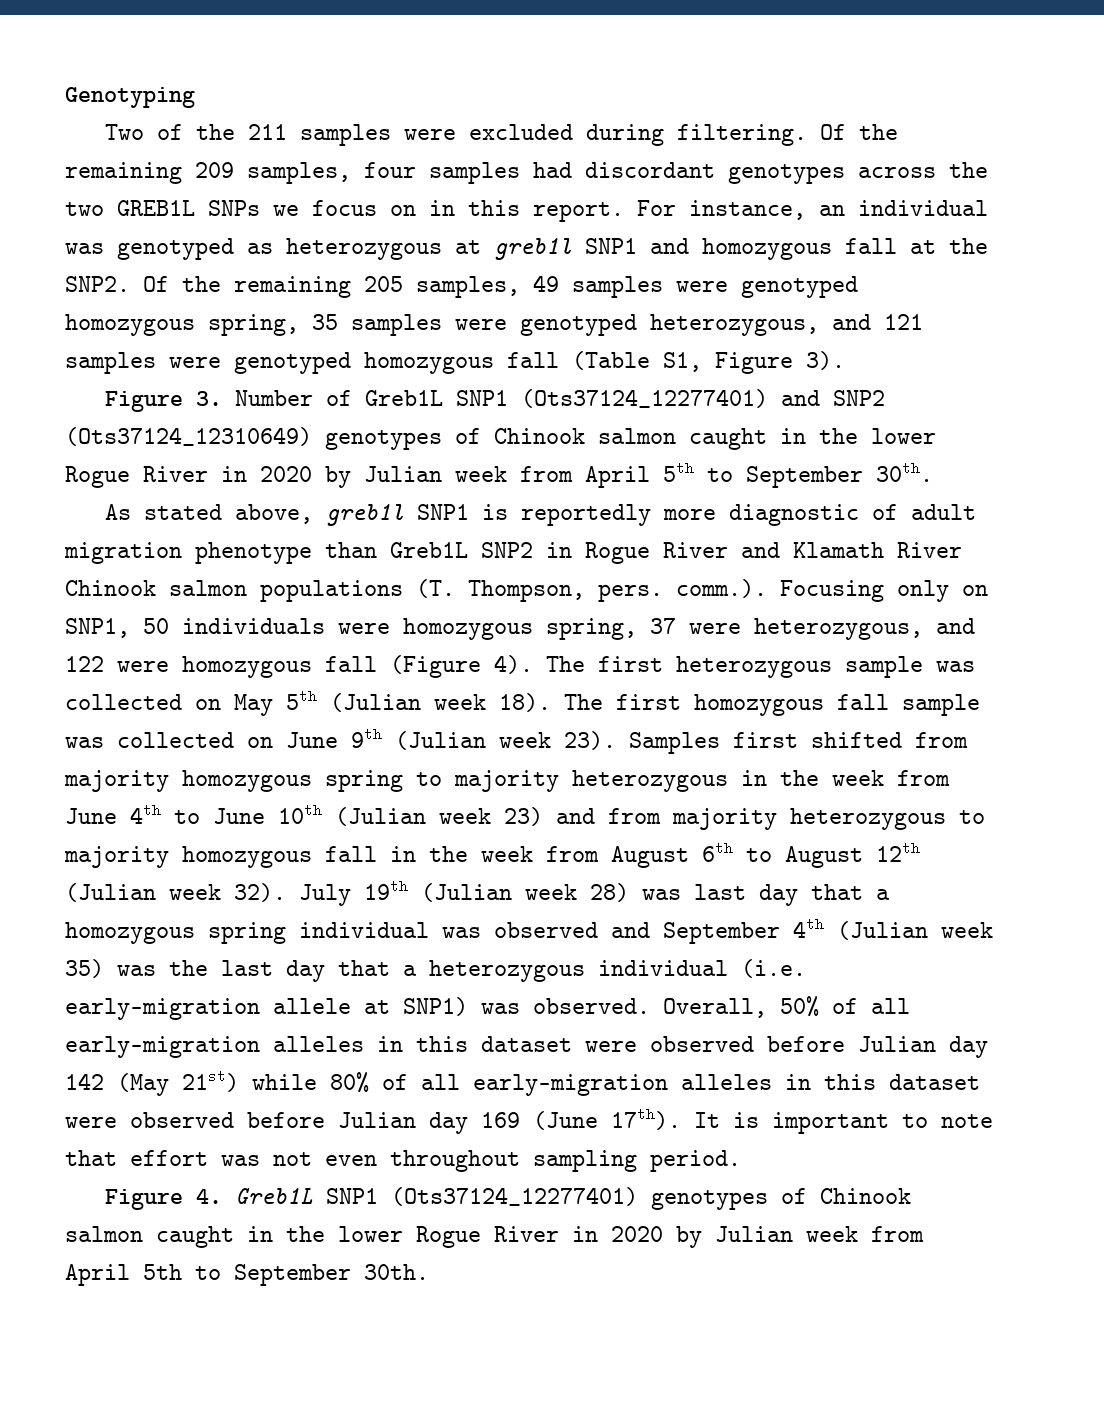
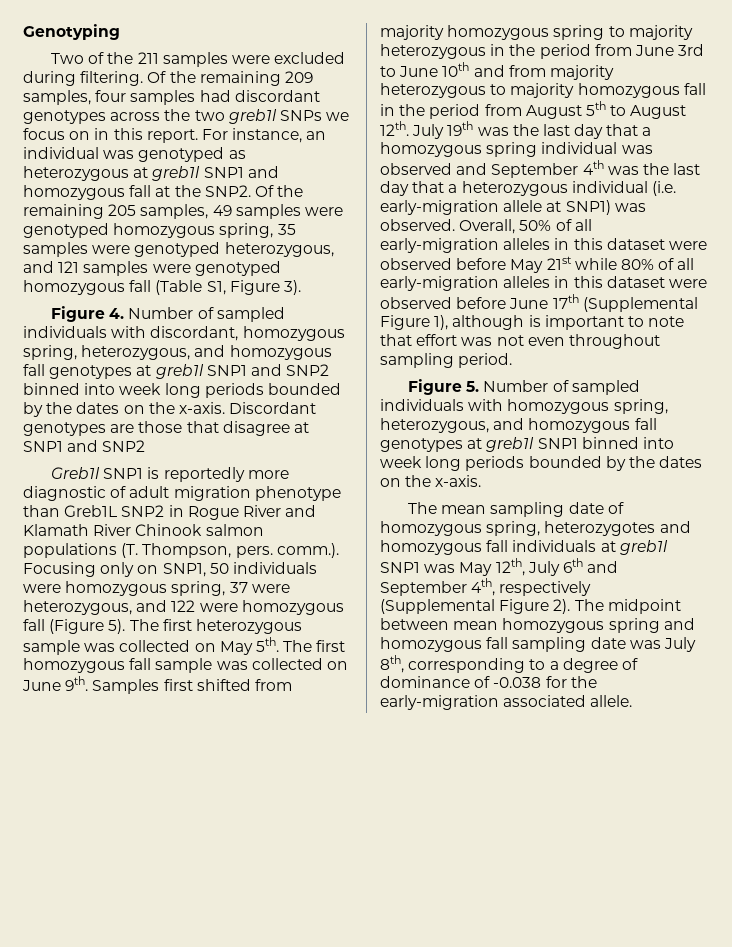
[117,200,195,216] GREB1L -> [228,109,277,124] greb1l
[196,389,886,408] [65,427,936,450] [65,463,933,488] [105,504,405,526] 3. Number of Greb1L SNP1 (Ots37124_12277401) and SNP2 (Ots37124_12310649) genotypes of Chinook salmon caught in the lower Rogue River in 2020 by Julian week from April 5th to September 30th. // As stated above, greb1l -> [109,307,285,322] [23,326,345,341] [23,345,332,360] [23,364,330,379] [23,383,341,398] [23,402,317,417] [23,421,309,436] [23,440,146,452] [50,467,100,479] 4. Number of sampled individuals with discordant, homozygous spring, heterozygous, and homozygous fall genotypes at greb1l SNP1 and SNP2 binned into week long periods bounded by the dates on the x-axis. Discordant genotypes are those that disagree at SNP1 and SNP2 // Greb1l
[494,655,533,674] 4). -> [108,619,126,634] 5).
[286,691,551,712] 5th (Julian week 18). -> [255,637,279,652] 5th.
[351,729,616,750] 9th (Julian week 23). -> [65,676,89,691] 9th.
[832,770,884,786] week -> [539,44,591,59] period
[130,805,161,824] 4th -> [678,44,705,56] 3rd
[335,807,543,826] (Julian week 23) -> (470, 69) none
[481,846,533,862] week -> [429,104,481,119] period
[702,843,733,862] 6th -> [585,101,606,116] 5th
[876,843,920,862] [65,881,681,906] 12th (Julian week 32). July 19th (Julian week 28) was -> [380,121,539,139] 12th. July 19th was the
[837,921,993,940] [65,959,104,978] (Julian week 35) -> (604, 167) none
[858,1036,988,1058] [65,1071,239,1096] Julian day 142 (May 21st) -> [510,256,572,273] May 21st
[338,1109,720,1134] Julian day 169 (June 17th). It -> [509,294,698,312] [380,315,525,330] June 17th (Supplemental Figure 1), although
[196,1187,912,1210] [65,1226,924,1248] [65,1264,429,1286] 4. Greb1L SNP1 (Ots37124_12277401) genotypes of Chinook salmon caught in the lower Rogue River in 2020 by Julian week from April 5th to September 30th. -> [466,380,640,395] [380,399,668,414] [380,418,657,433] [380,437,674,452] [380,456,703,471] [380,475,482,487] [407,502,624,517] [380,521,691,536] [380,540,668,555] [380,558,619,576] [380,578,592,596] [380,599,681,614] [380,618,695,633] [380,637,696,652] [380,655,638,673] [380,676,597,688] [380,695,633,710] 5. Number of sampled individuals with homozygous spring, heterozygous, and homozygous fall genotypes at greb1l SNP1 binned into week long periods bounded by the dates on the x-axis. // The mean sampling date of homozygous spring, heterozygotes and homozygous fall individuals at greb1l SNP1 was May 12th, July 6th and September 4th, respectively (Supplemental Figure 2). The midpoint between mean homozygous spring and homozygous fall sampling date was July 8th, corresponding to a degree of dominance of -0.038 for the early-migration associated allele.

